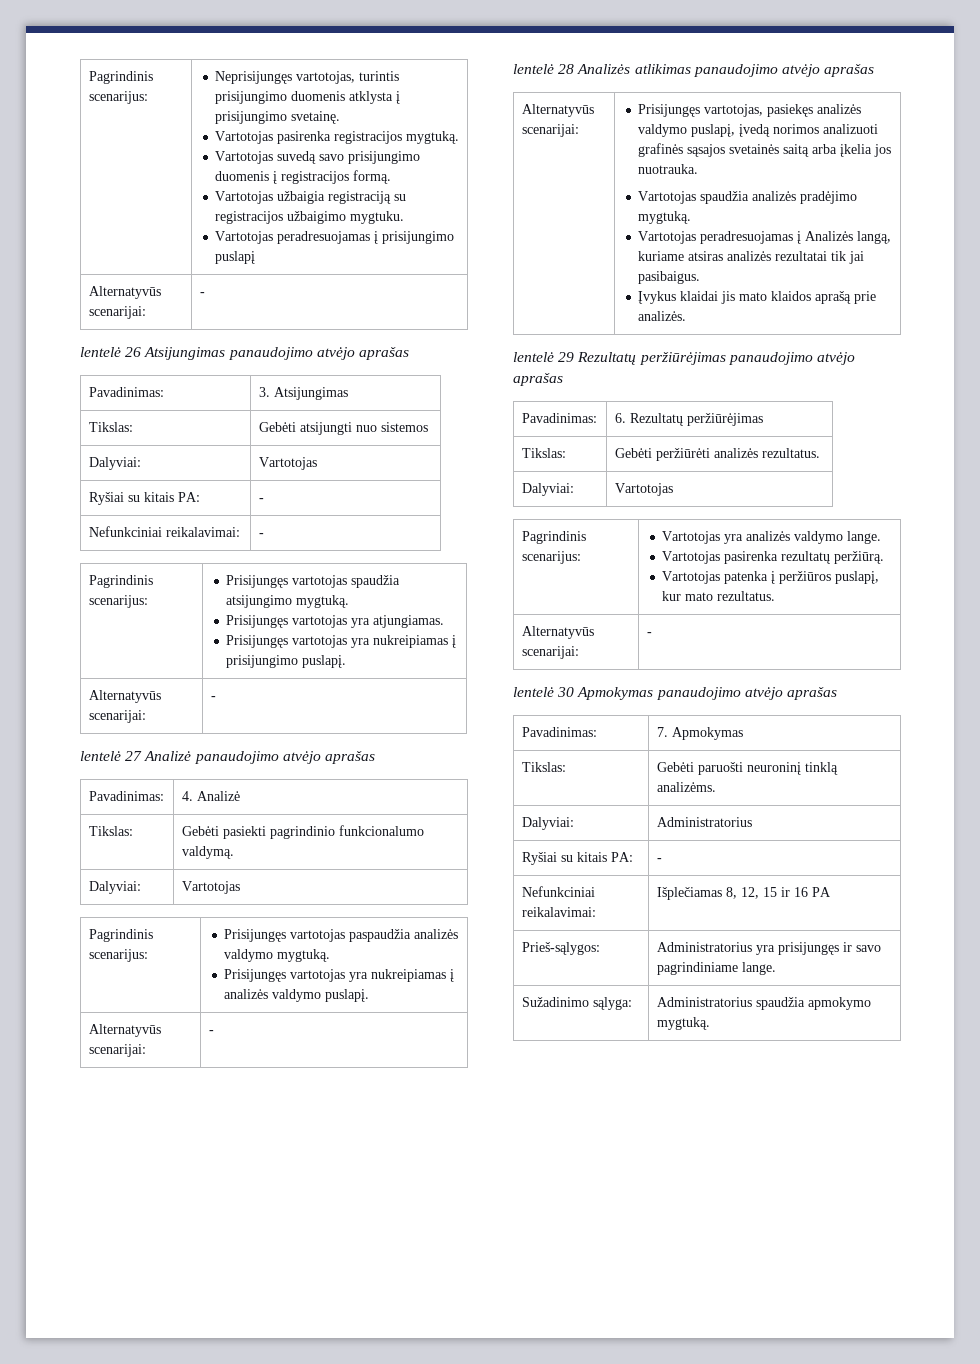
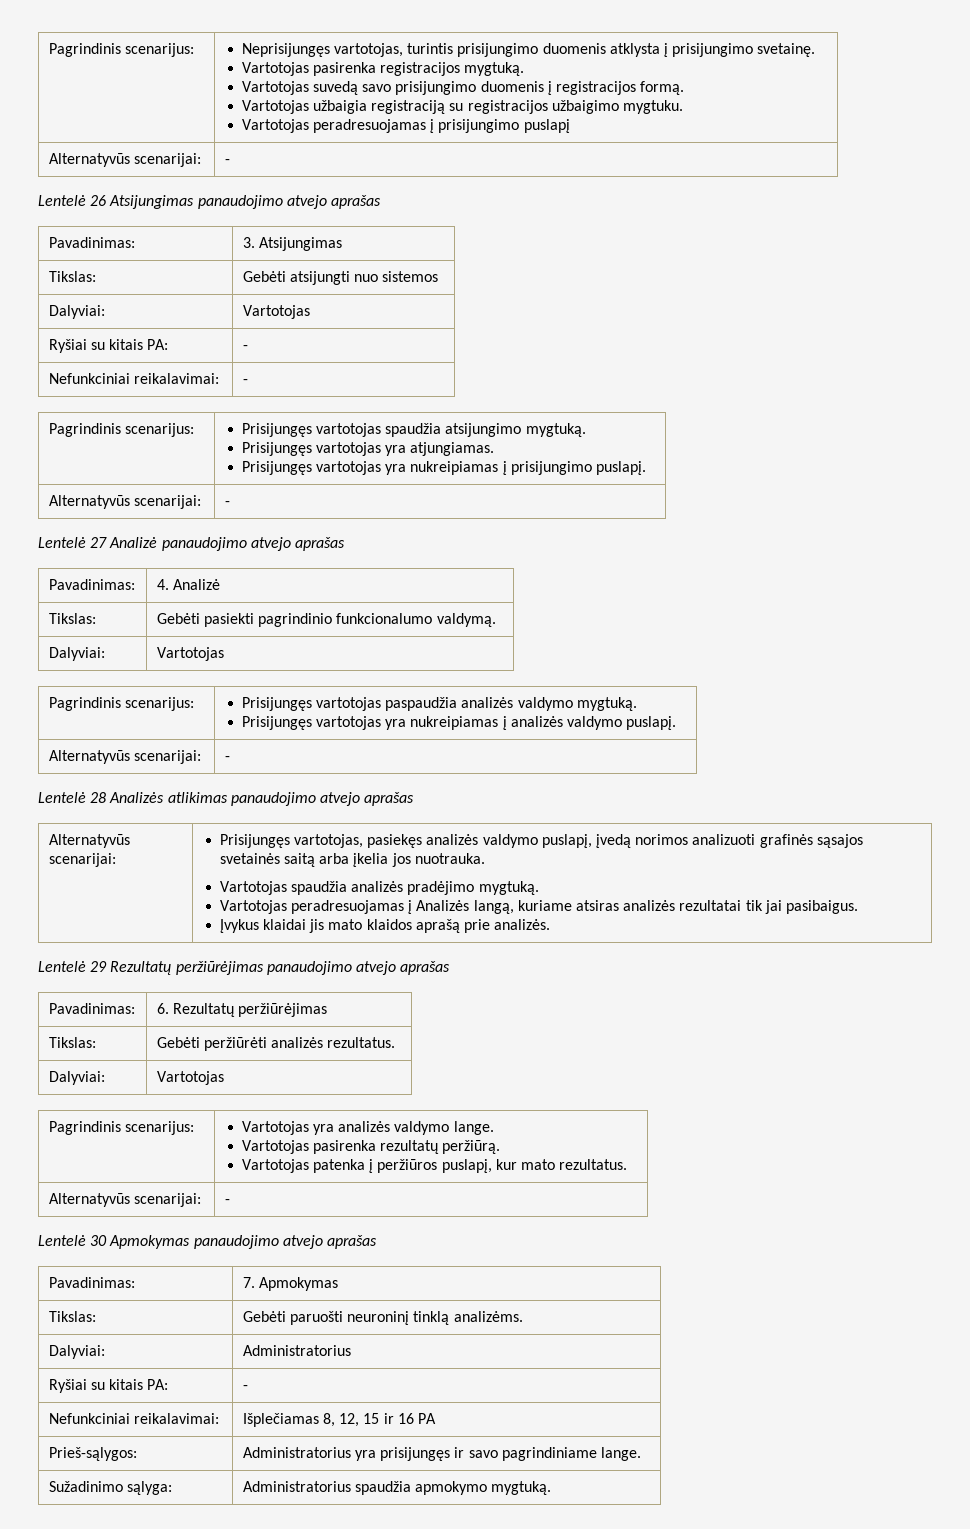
[80,347,121,357] lentelė -> [38,195,86,206] Lentelė
[316,347,355,360] atvėjo -> [286,195,327,209] atvejo
[80,751,121,761] lentelė -> [38,537,86,548] Lentelė
[282,751,321,764] atvėjo -> [250,537,291,551] atvejo
[513,64,554,74] lentelė -> [38,792,86,803] Lentelė
[781,64,820,77] atvėjo -> [319,792,360,806] atvejo
[513,352,554,362] lentelė -> [38,961,86,972] Lentelė
[816,352,855,365] atvėjo -> [355,961,396,975] atvejo
[513,687,554,697] lentelė -> [38,1235,86,1246] Lentelė
[744,687,783,700] atvėjo -> [282,1235,323,1249] atvejo

